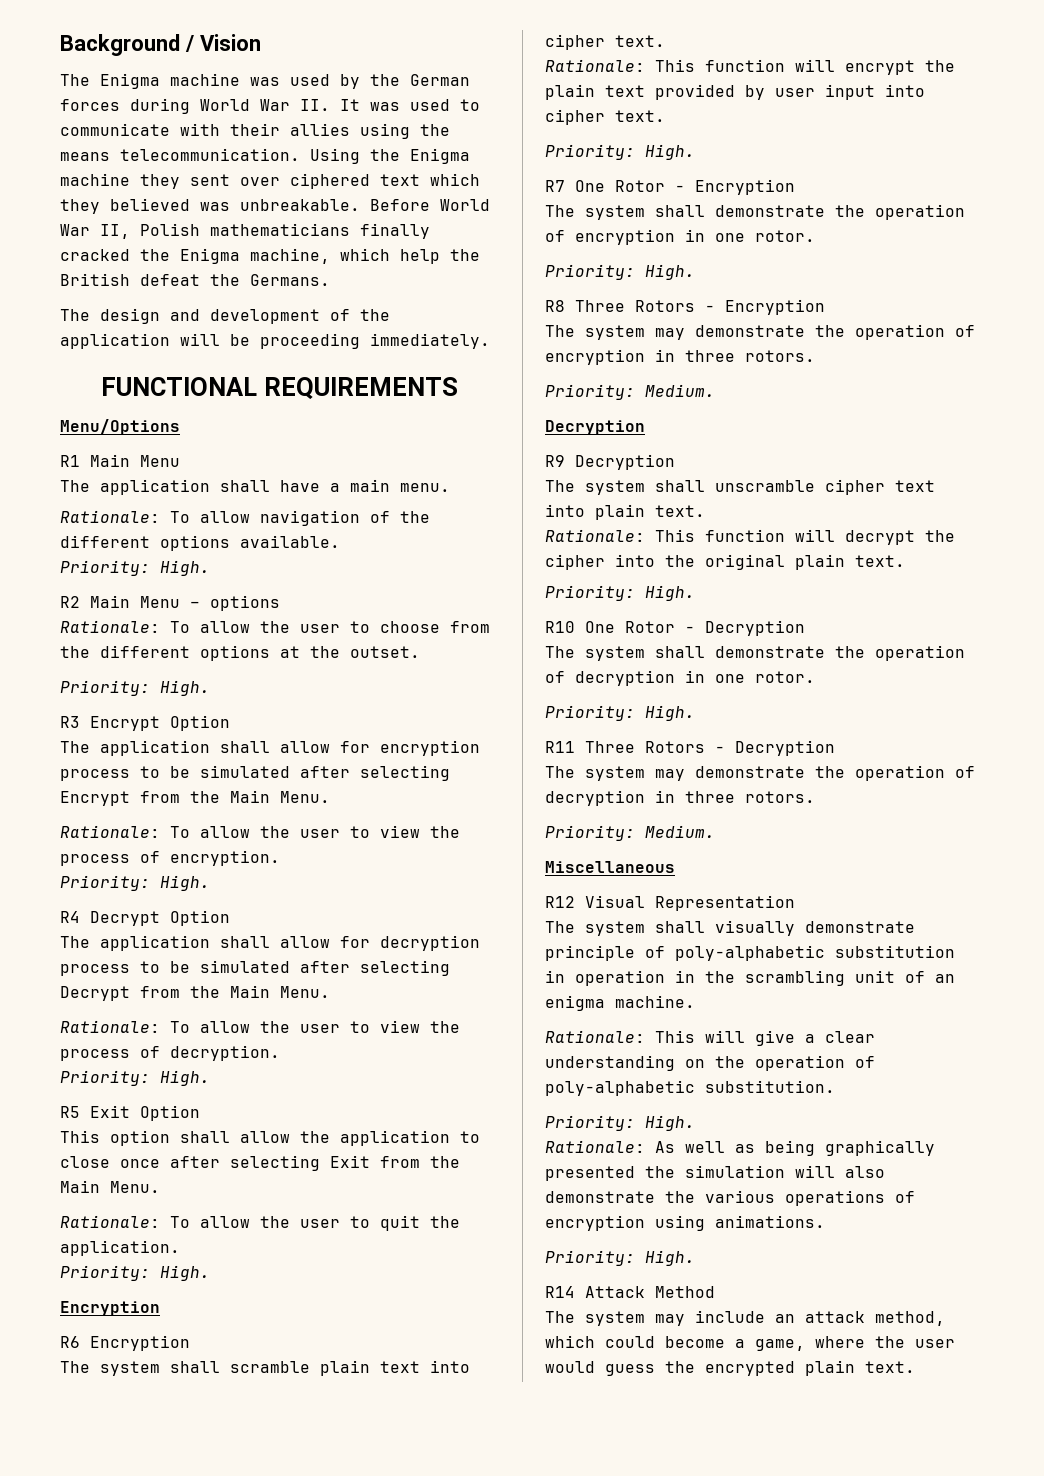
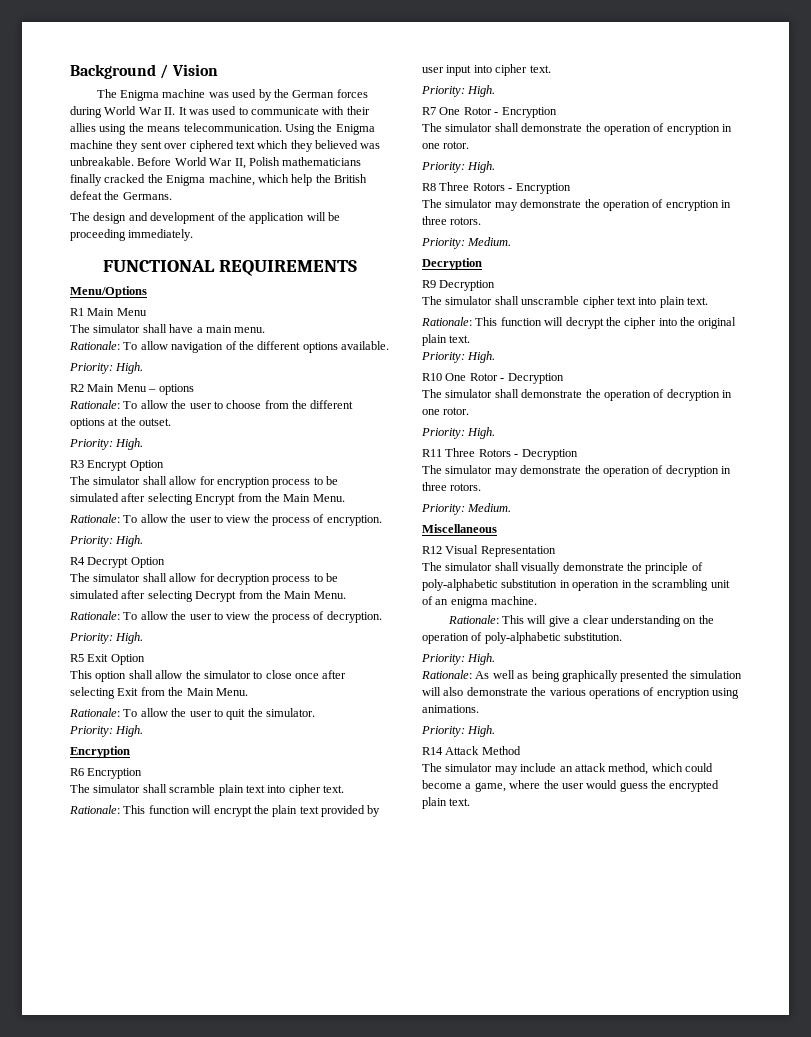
[100,479,210,495] application -> [93,324,141,333] simulator
[100,740,210,756] application -> [93,476,141,485] simulator
[100,935,210,951] application -> [93,573,141,582] simulator
[340,1130,450,1146] application -> [203,670,251,679] simulator
[60,1240,180,1256] application. -> [266,708,315,717] simulator.
[100,1361,160,1376] system -> [93,784,141,793] simulator
[585,205,645,220] system -> [445,123,493,132] simulator
[585,325,645,340] system -> [445,199,493,208] simulator
[585,480,645,495] system -> [445,296,493,305] simulator
[585,646,645,661] system -> [445,389,493,398] simulator
[585,766,645,781] system -> [445,465,493,474] simulator
[585,921,645,936] system -> [445,562,493,571] simulator
(915, 927) none -> [626,562,642,571] the
[585,1311,645,1326] system -> [445,763,493,772] simulator

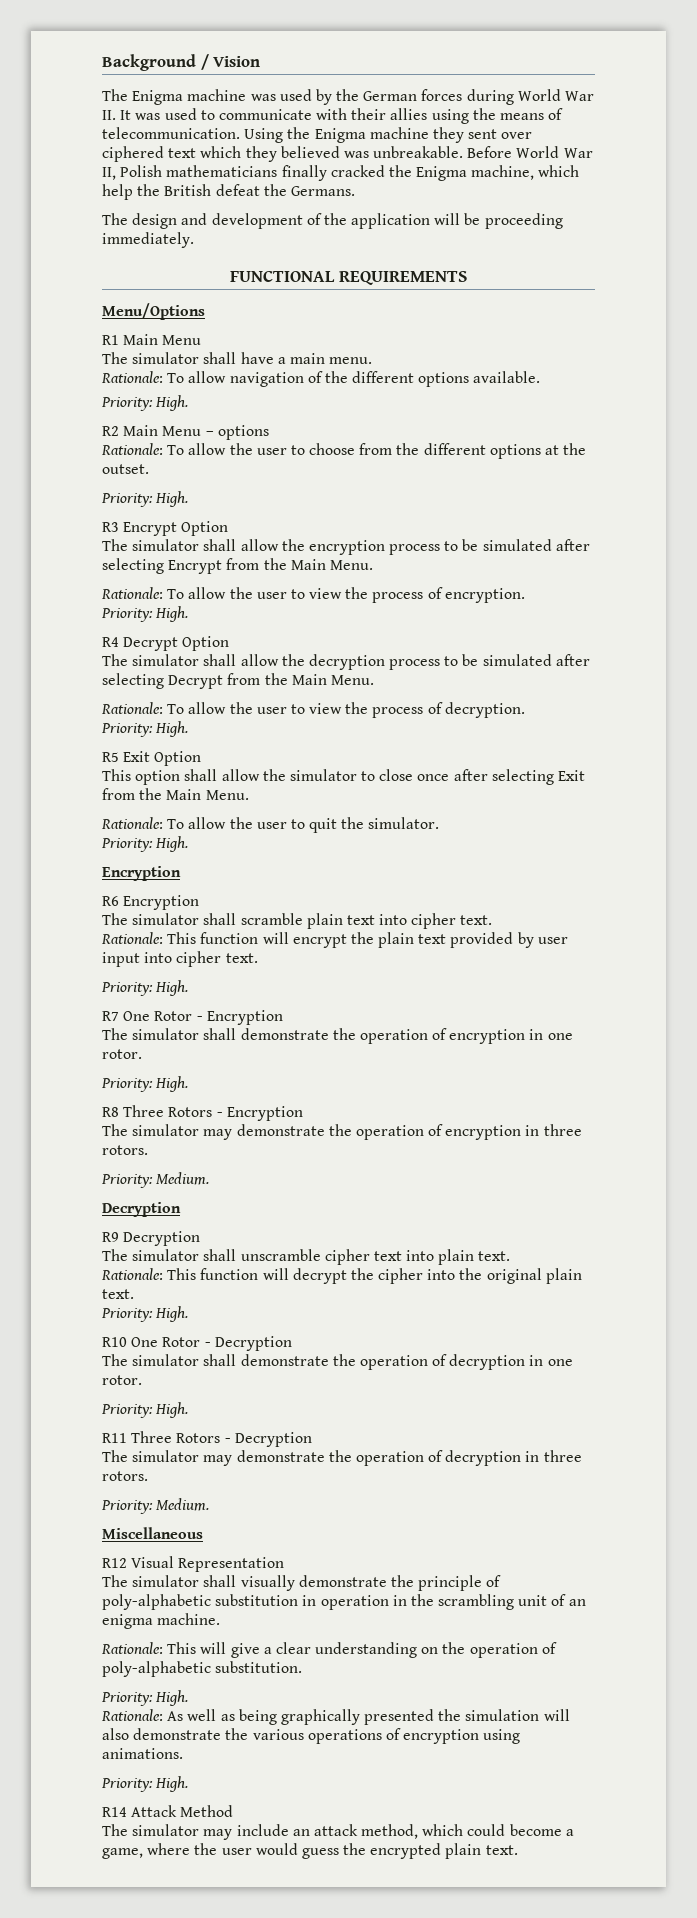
(181, 129) none -> [548,108,564,120] of
[199,476,215,485] for -> [281,539,305,551] the
[199,573,215,582] for -> [281,654,305,666] the

